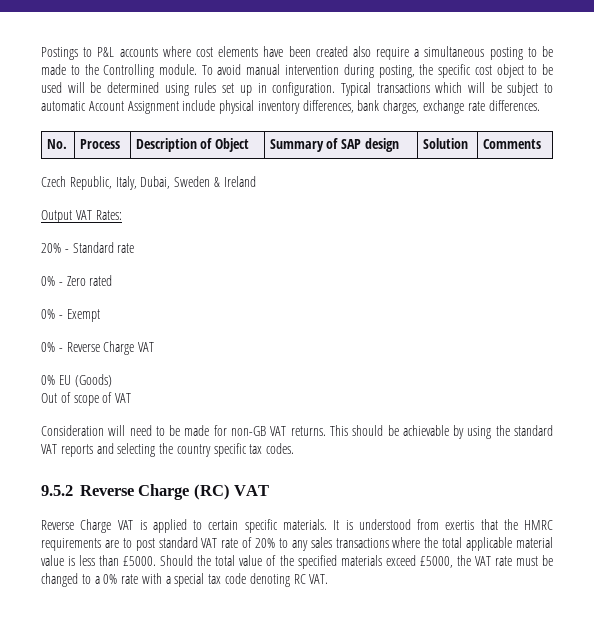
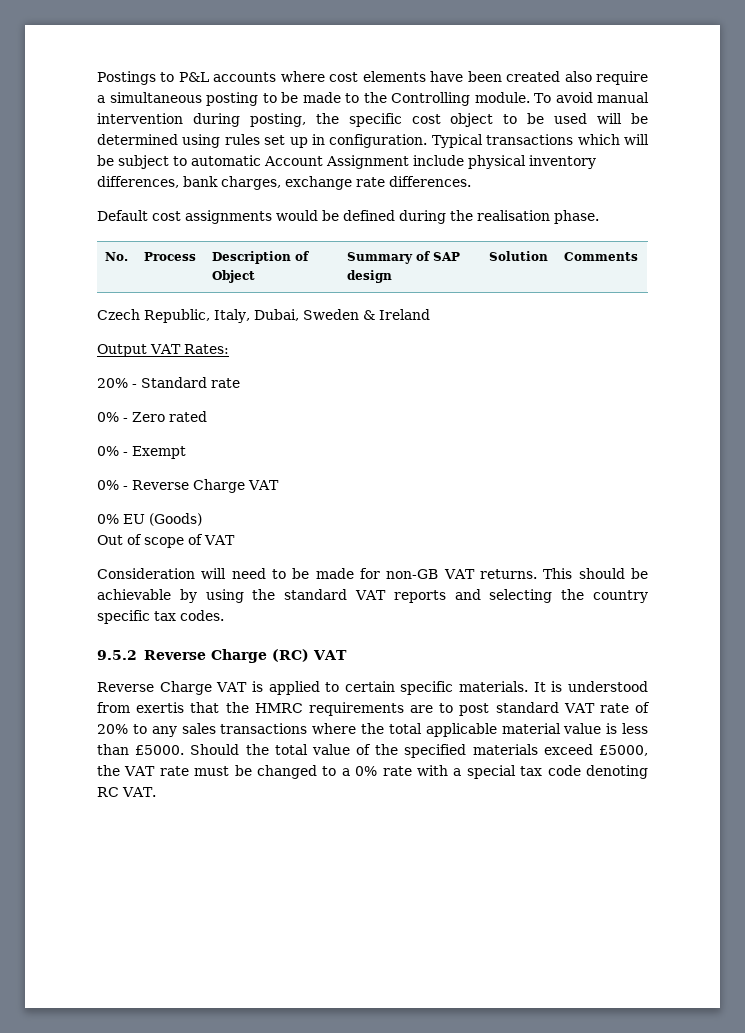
(540, 105) none -> [97,210,599,224] // Default cost assignments would be defined during the realisation phase.

